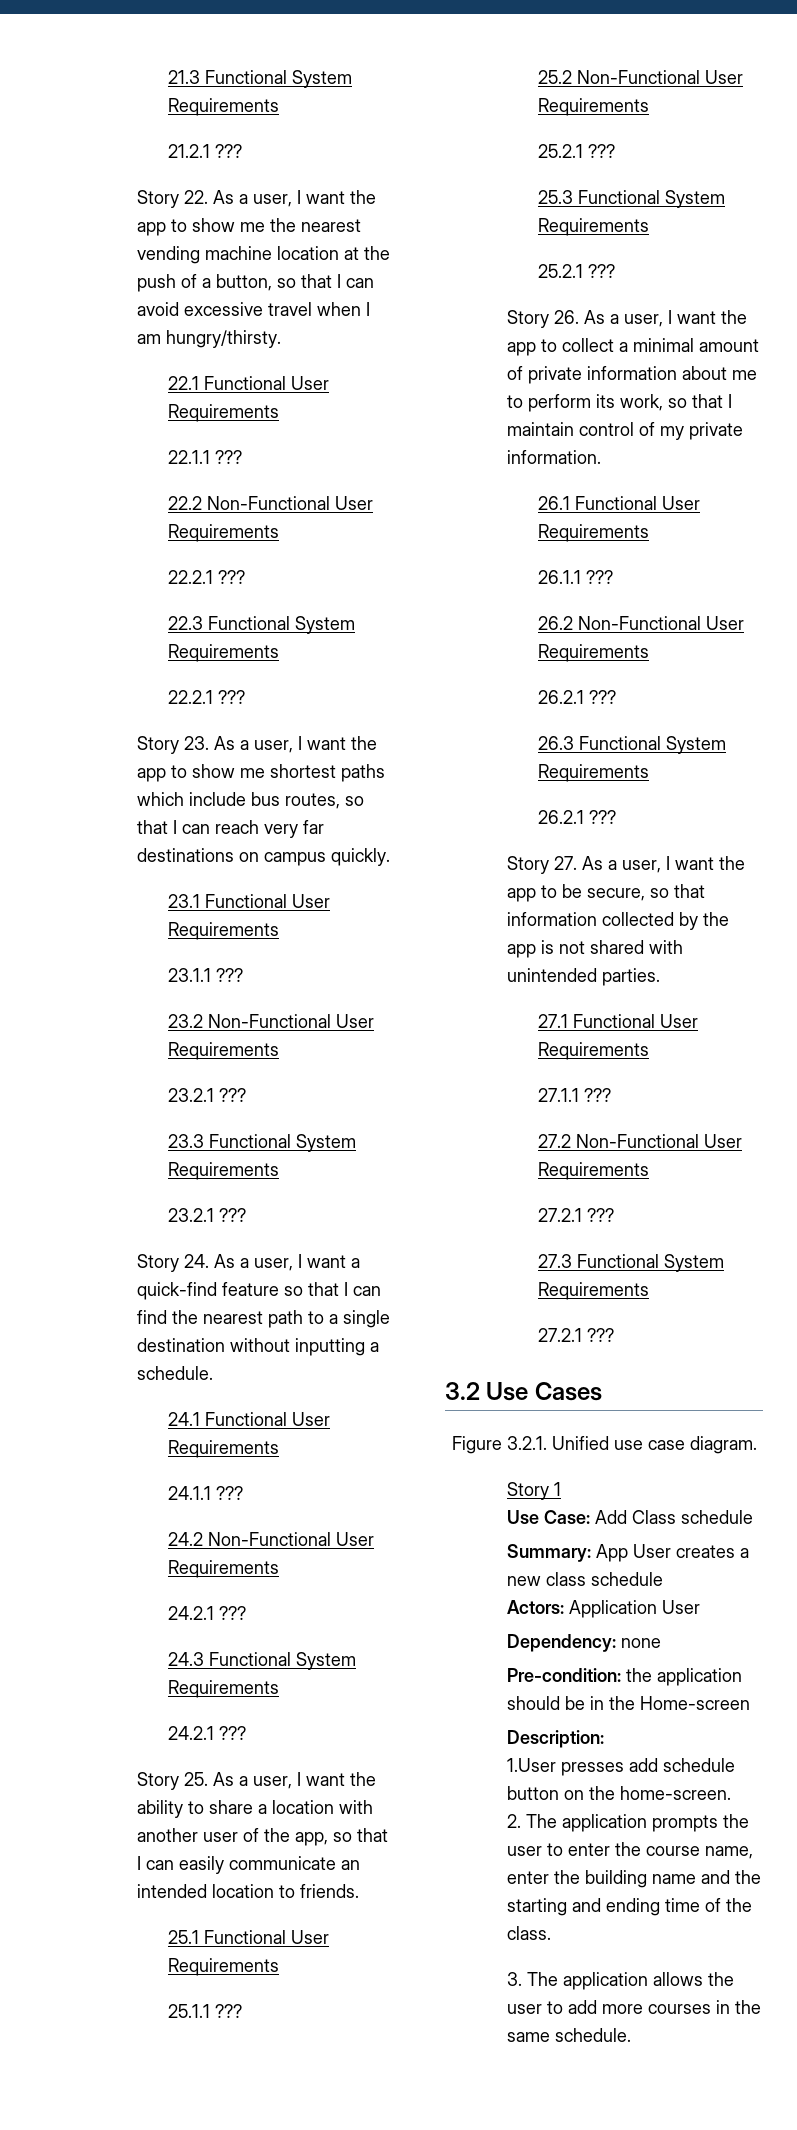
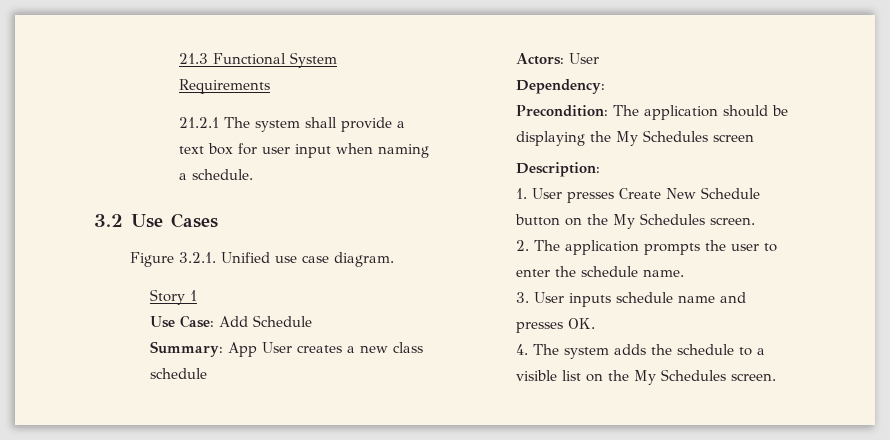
[215,144,243,158] [137,190,377,208] [137,218,362,236] [137,246,391,264] [137,274,375,292] [137,302,371,316] [137,330,282,348] [168,376,330,390] [168,404,280,422] [168,450,243,464] [168,496,374,510] [168,524,280,542] [168,570,246,584] [168,616,356,634] [168,644,280,662] [168,690,246,704] [137,736,378,754] [137,764,386,782] [137,792,365,809] [137,820,325,838] [137,848,391,866] [168,894,331,908] [168,922,280,940] [168,968,244,982] [168,1014,375,1028] [168,1042,280,1060] [168,1088,247,1102] [168,1134,357,1152] [168,1162,280,1180] [168,1208,247,1222] [137,1254,361,1272] [137,1282,382,1300] [137,1310,391,1328] [137,1338,380,1356] [137,1366,214,1380] [168,1412,331,1426] [168,1440,280,1458] [168,1486,244,1500] [168,1532,375,1546] [168,1560,280,1578] [168,1606,247,1620] [168,1652,357,1670] [168,1680,280,1698] [168,1726,247,1740] [137,1772,377,1790] [137,1800,374,1818] [137,1828,389,1846] [137,1856,361,1874] [137,1884,360,1898] [168,1930,330,1944] [168,1958,280,1976] [168,2004,243,2018] [538,70,744,84] [538,98,650,116] [538,144,616,158] [538,190,726,208] [538,218,650,236] [538,264,616,278] [507,310,748,328] [507,338,760,356] [507,366,758,384] [507,394,733,412] [507,422,744,440] [507,450,602,464] [538,496,701,510] [538,524,650,542] [538,570,614,584] [538,616,745,630] [538,644,650,662] [538,690,617,704] [538,736,727,754] [538,764,650,782] [538,810,617,824] [507,856,746,874] [507,884,706,902] [507,912,730,930] [507,940,684,958] [507,968,661,986] [538,1014,699,1028] [538,1042,650,1060] [538,1088,612,1102] [538,1134,743,1148] [538,1162,650,1180] [538,1208,615,1222] [538,1254,725,1272] [538,1282,650,1300] [538,1328,615,1342] ??? // Story 22. As a user, I want the app to show me the nearest vending machine location at the push of a button, so that I can avoid excessive travel when I am hungry/thirsty. // 22.1 Functional User Requirements // 22.1.1 ??? // 22.2 Non-Functional User Requirements // 22.2.1 ??? // 22.3 Functional System Requirements // 22.2.1 ??? // Story 23. As a user, I want the app to show me shortest paths which include bus routes, so that I can reach very far destinations on campus quickly. // 23.1 Functional User Requirements // 23.1.1 ??? // 23.2 Non-Functional User Requirements // 23.2.1 ??? // 23.3 Functional System Requirements // 23.2.1 ??? // Story 24. As a user, I want a quick-find feature so that I can find the nearest path to a single destination without inputting a schedule. // 24.1 Functional User Requirements // 24.1.1 ??? // 24.2 Non-Functional User Requirements // 24.2.1 ??? // 24.3 Functional System Requirements // 24.2.1 ??? // Story 25. As a user, I want the ability to share a location with another user of the app, so that I can easily communicate an intended location to friends. // 25.1 Functional User Requirements // 25.1.1 ??? // 25.2 Non-Functional User Requirements // 25.2.1 ??? // 25.3 Functional System Requirements // 25.2.1 ??? // Story 26. As a user, I want the app to collect a minimal amount of private information about me to perform its work, so that I maintain control of my private information. // 26.1 Functional User Requirements // 26.1.1 ??? // 26.2 Non-Functional User Requirements // 26.2.1 ??? // 26.3 Functional System Requirements // 26.2.1 ??? // Story 27. As a user, I want the app to be secure, so that information collected by the app is not shared with unintended parties. // 27.1 Functional User Requirements // 27.1.1 ??? // 27.2 Non-Functional User Requirements // 27.2.1 ??? // 27.3 Functional System Requirements // 27.2.1 ??? -> [223,117,405,132] [178,143,429,158] [178,169,253,180] The system shall provide a text box for user input when naming a schedule.
[632,1510,754,1524] Class schedule -> [253,315,313,327] Schedule
[569,1600,658,1618] Application -> (565, 59) none
[621,1638,662,1648] [507,1668,743,1686] [507,1696,751,1710] [507,1730,605,1748] [507,1758,736,1776] [507,1786,732,1800] none // Pre-condition: the application should be in the Home-screen // Description: // 1.User presses add schedule button on the home-screen. -> [516,105,789,120] [516,130,755,146] [516,162,601,177] [516,187,761,203] [515,213,756,229] // Precondition: The application should be displaying the My Schedules screen // Description: // 1. User presses Create New Schedule button on the My Schedules screen.
[646,1846,754,1859] [507,1870,762,1888] [507,1898,753,1916] [507,1926,552,1940] [507,1972,735,1990] [507,2000,762,2014] [507,2028,632,2042] course name, enter the building name and the starting and ending time of the class. // 3. The application allows the user to add more courses in the same schedule. -> [581,266,685,277] [516,292,747,307] [516,318,596,333] [516,344,766,359] [516,369,777,385] schedule name. // 3. User inputs schedule name and presses OK. // 4. The system adds the schedule to a visible list on the My Schedules screen.

